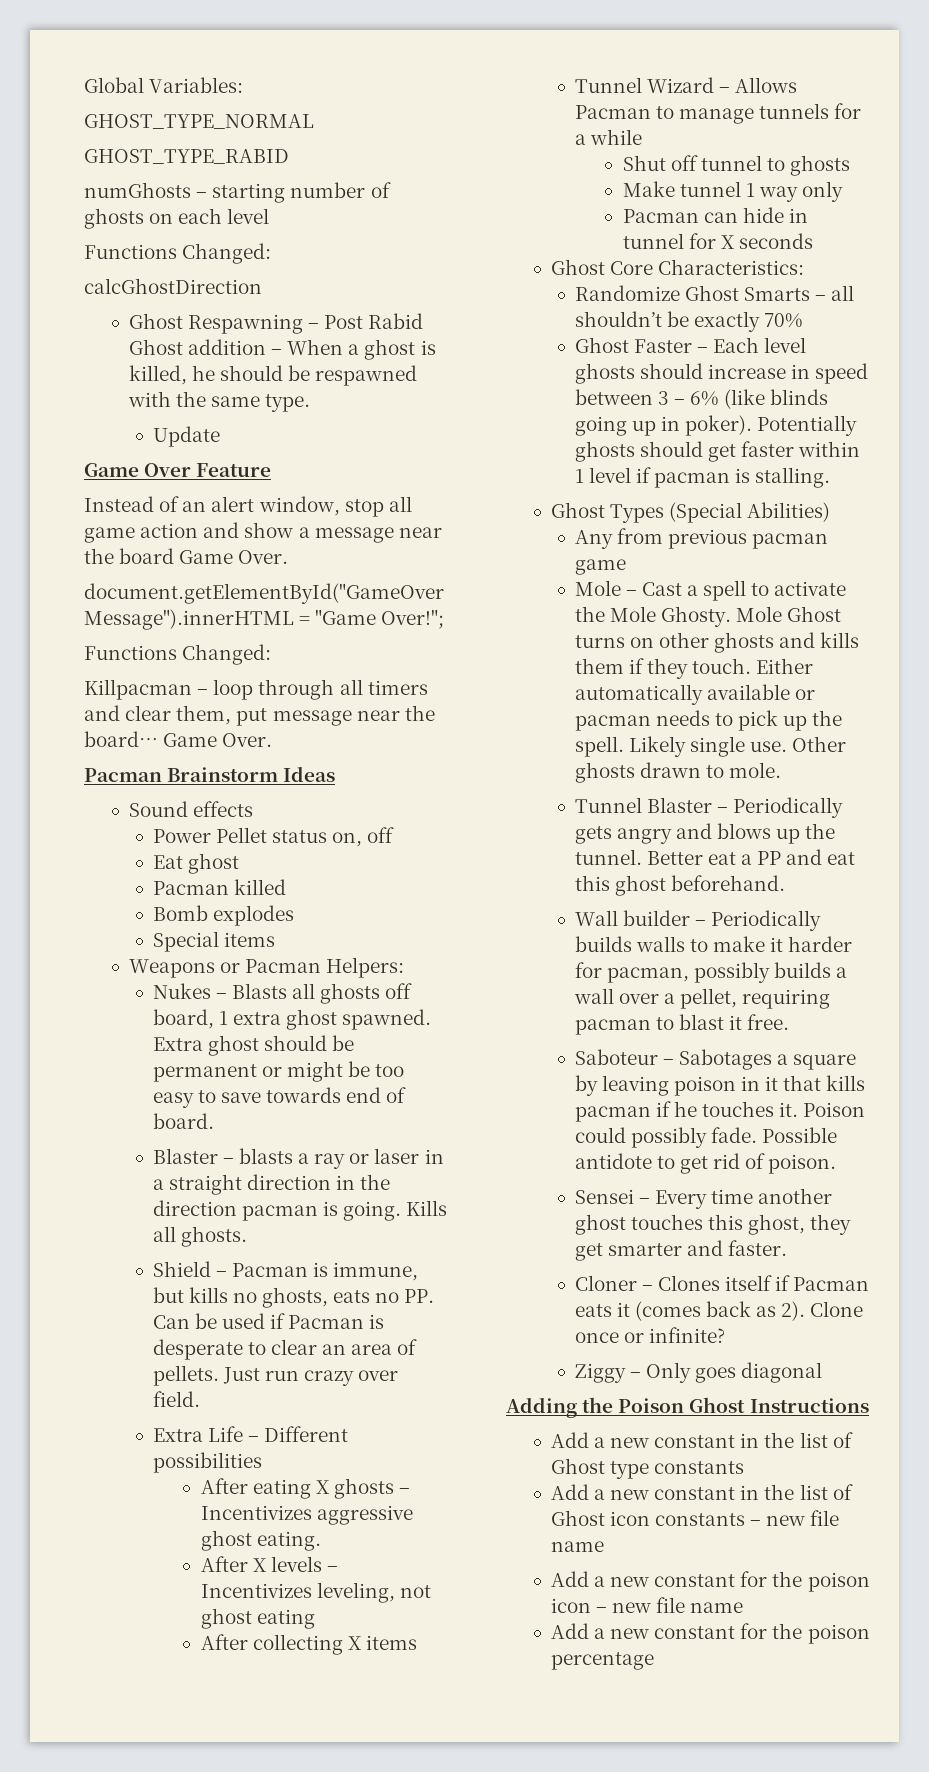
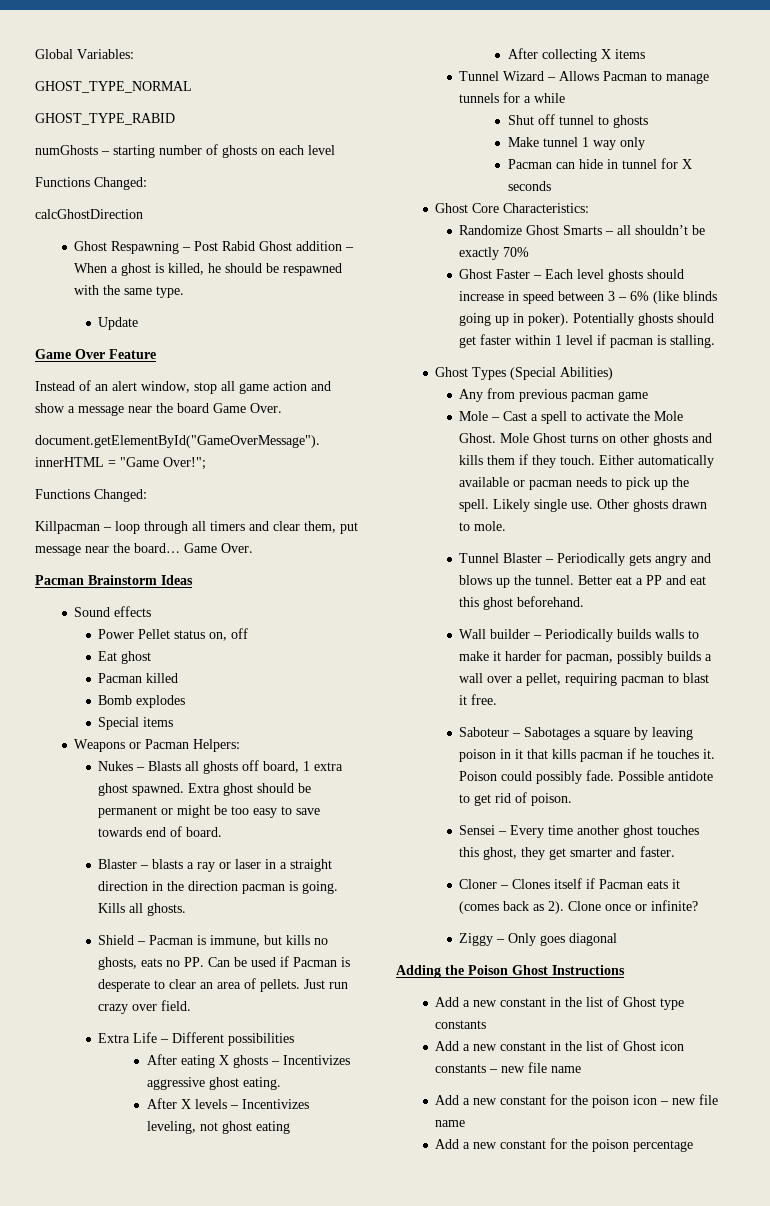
[660,606,731,627] Ghosty. -> [459,433,497,443] Ghost.

